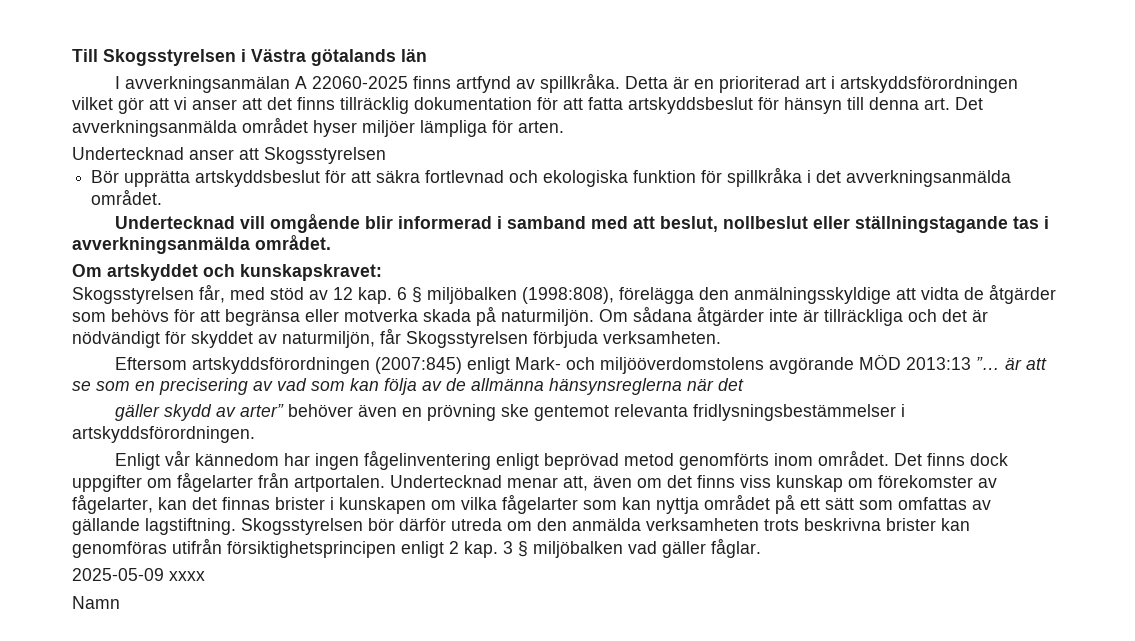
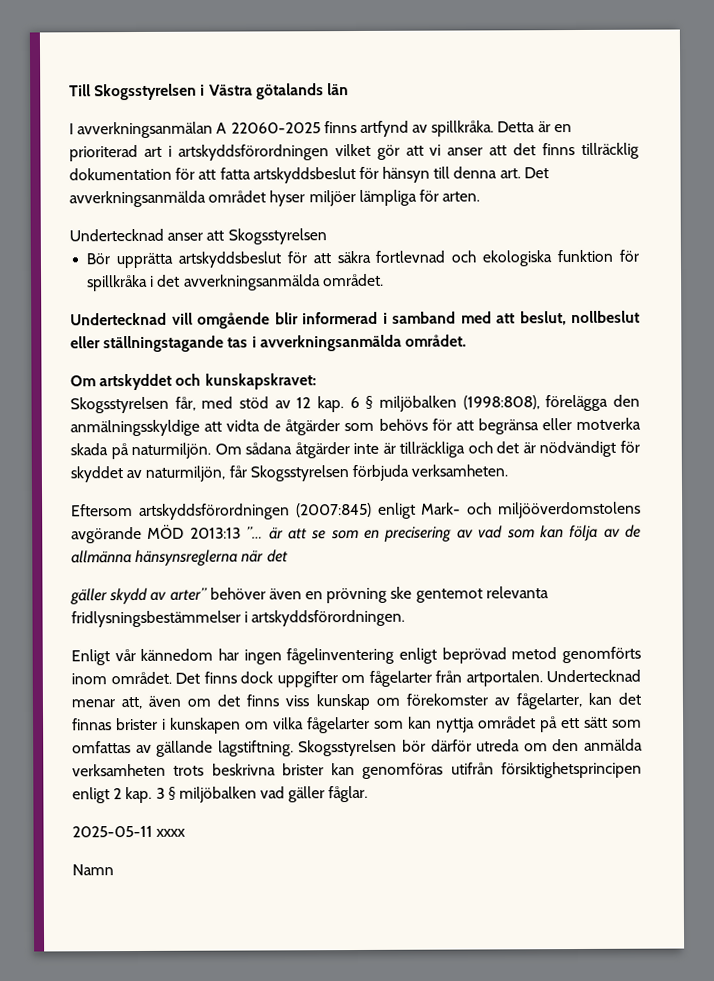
[72,568,164,581] 2025-05-09 -> [72,825,153,838] 2025-05-11

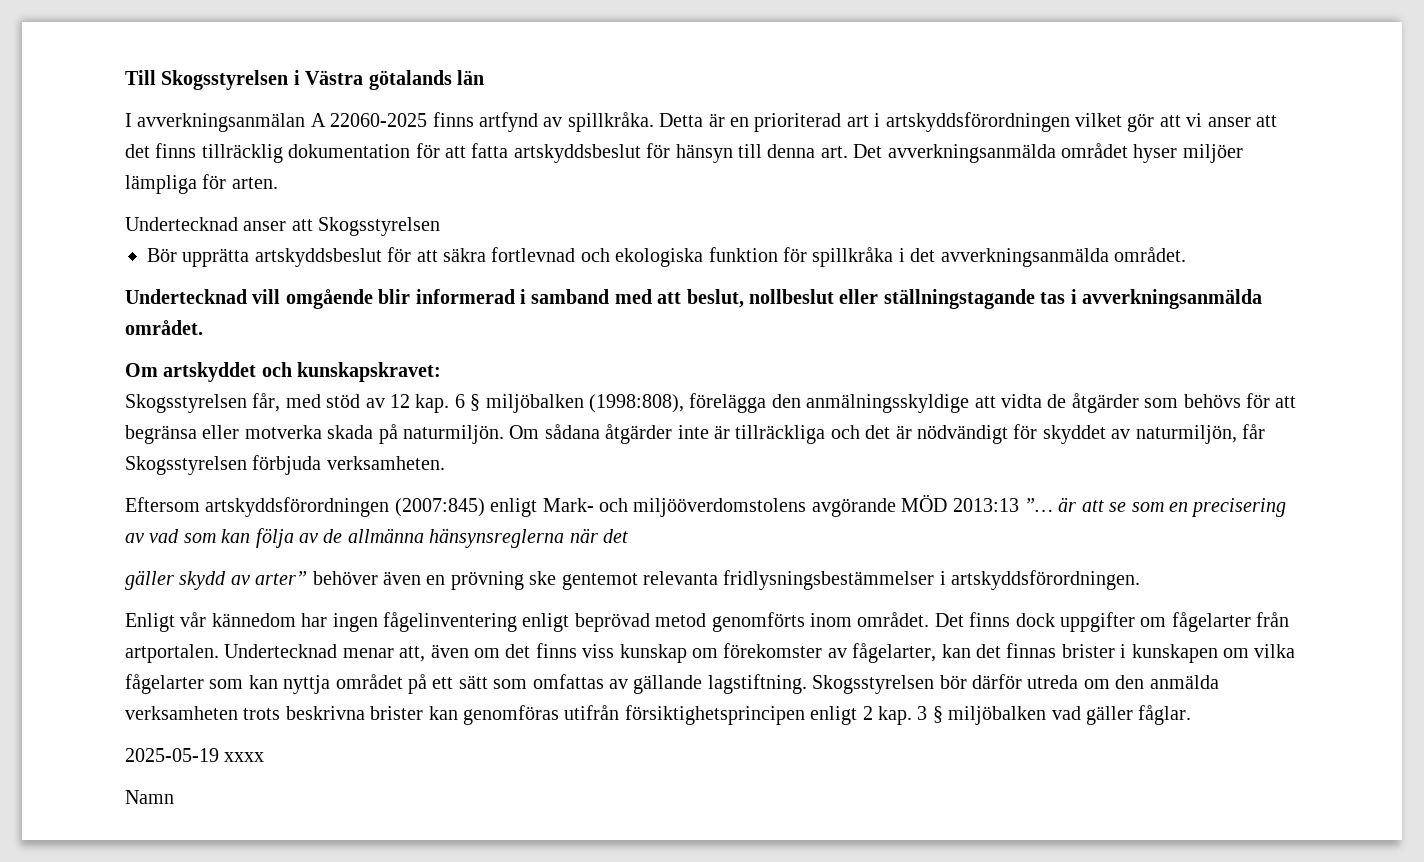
[72,825,153,838] 2025-05-11 -> [125,748,219,762] 2025-05-19

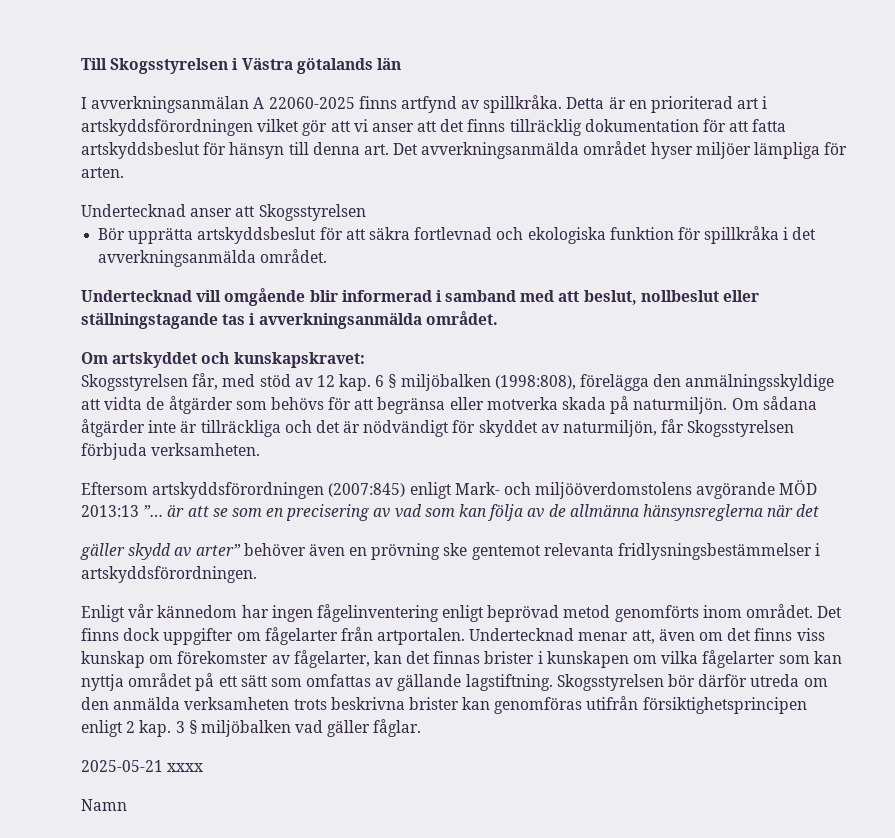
[125,748,219,762] 2025-05-19 -> [81,760,163,772] 2025-05-21

